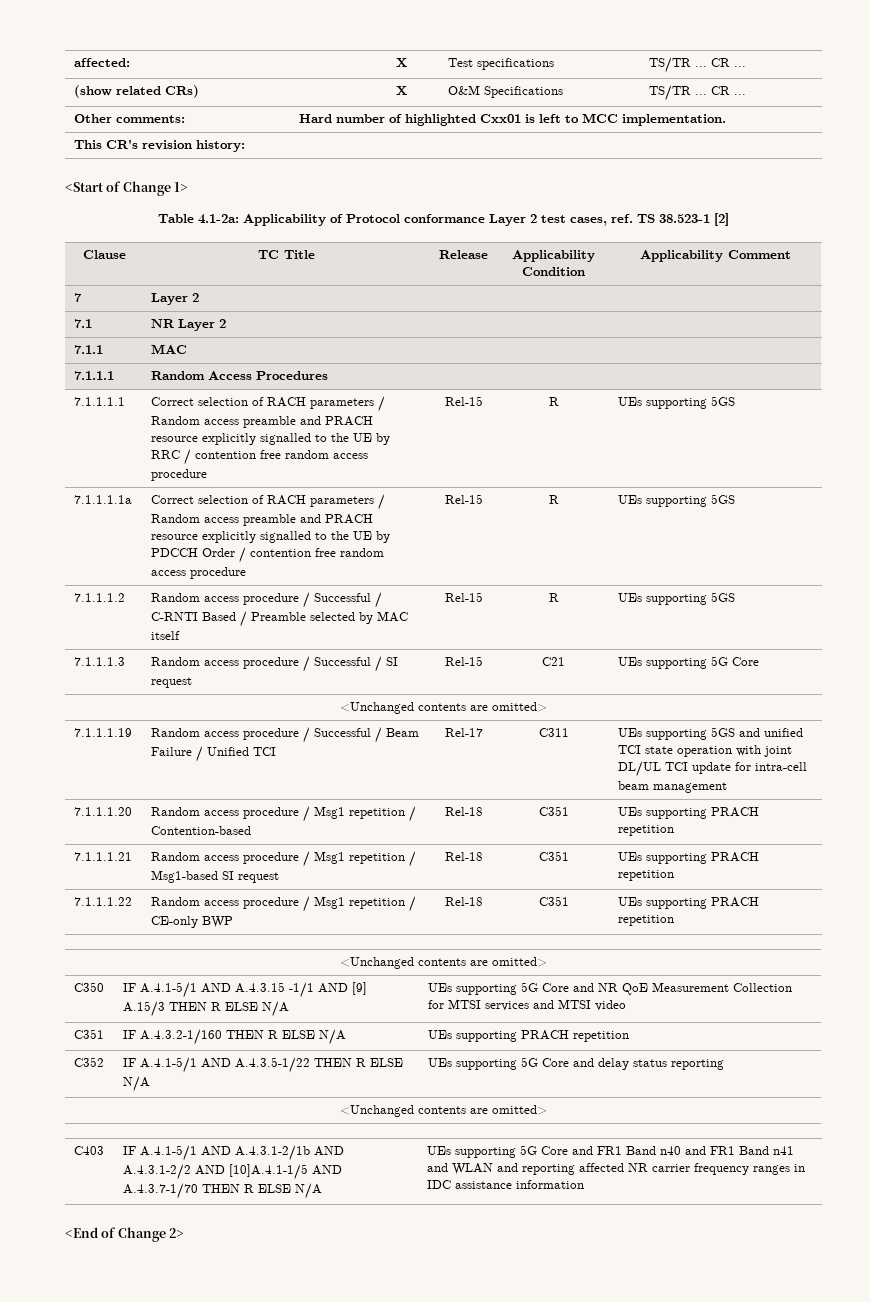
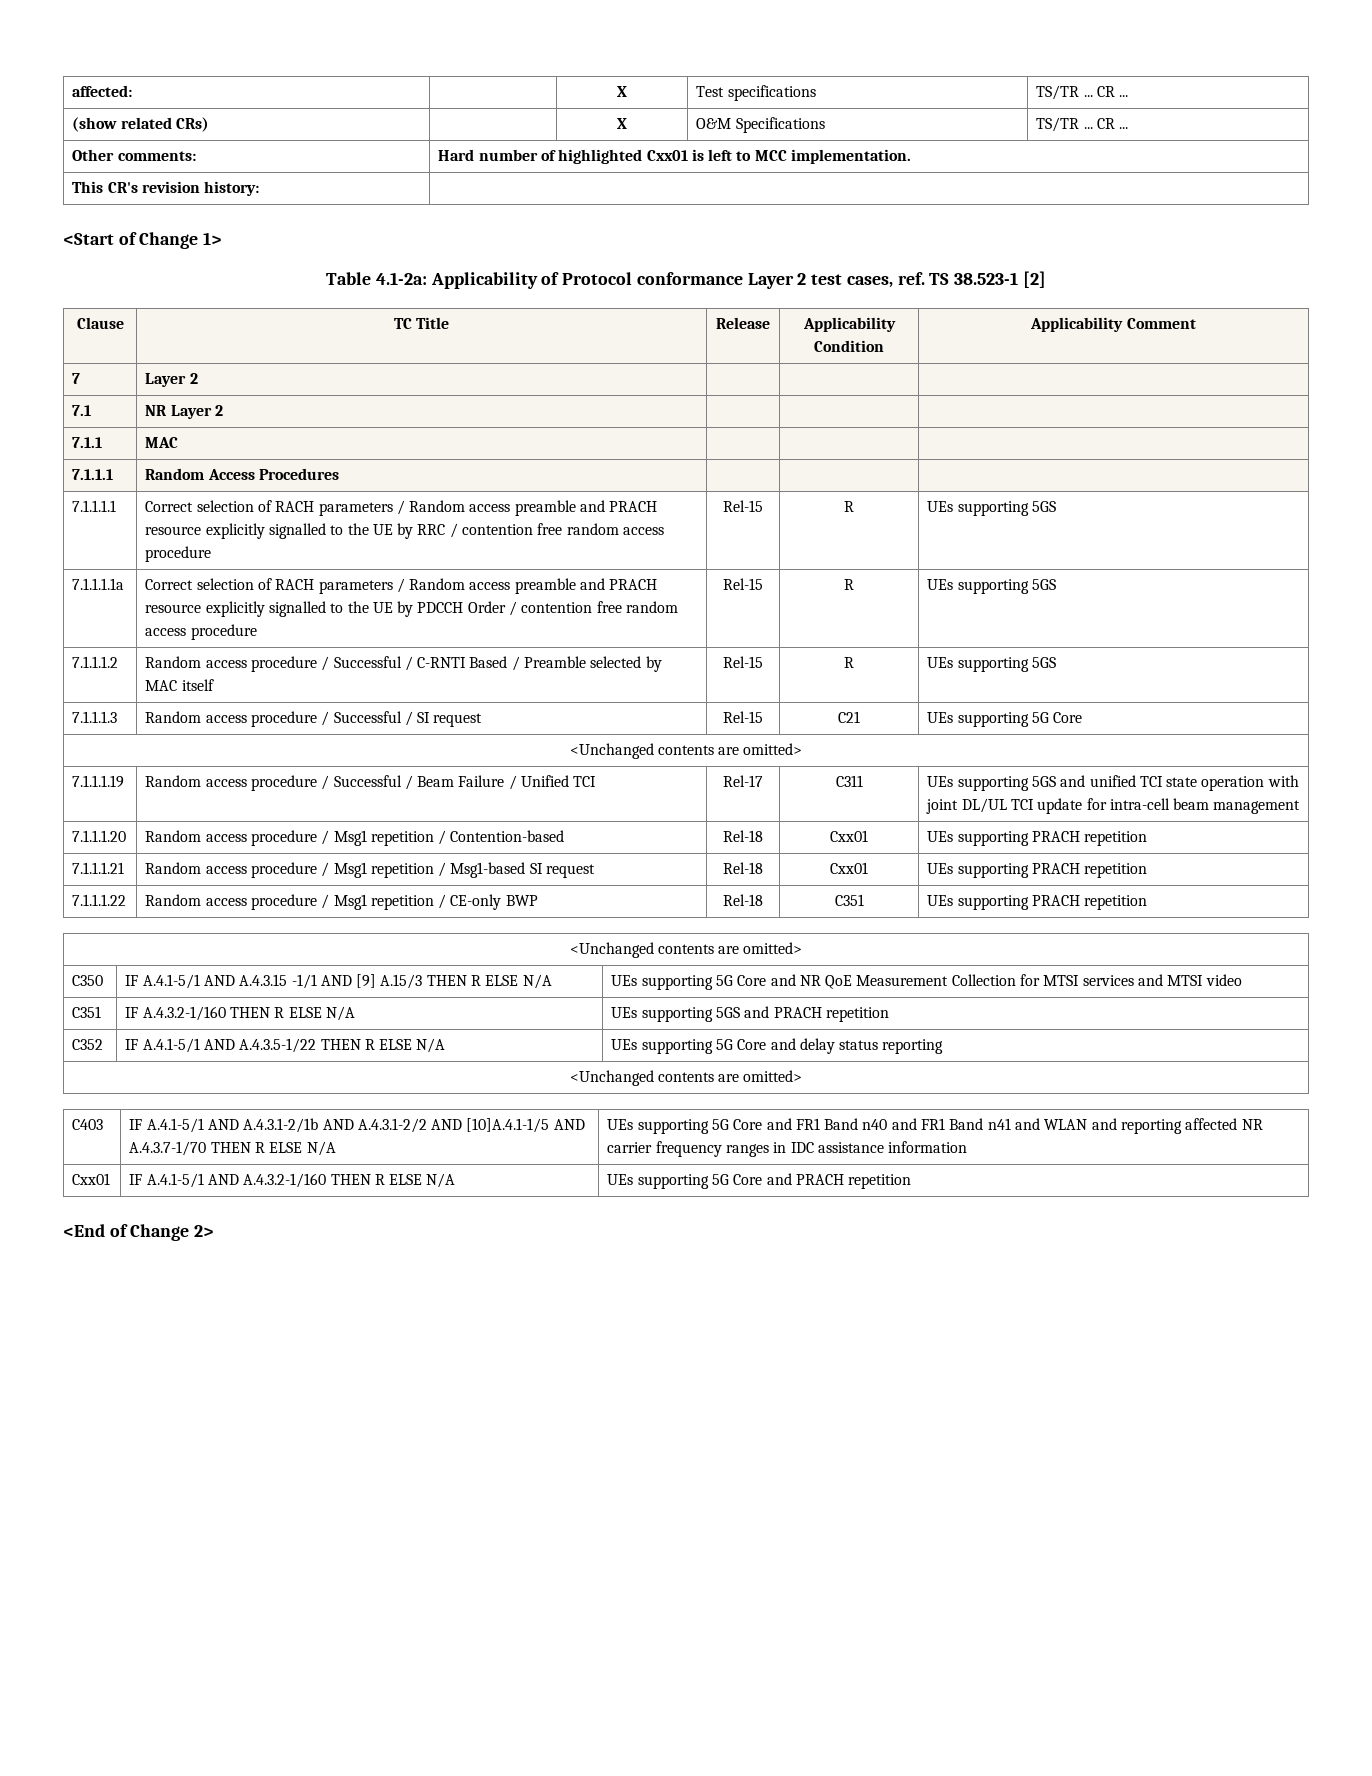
[538,806,569,816] C351 -> [830,830,868,842] Cxx01
[538,851,569,861] C351 -> [830,862,868,874] Cxx01
(518, 1036) none -> [715,1006,770,1018] 5GS and
(585, 1184) none -> [72,1173,111,1185] [129,1173,456,1188] [607,1173,912,1189] // Cxx01 | IF A.4.1-5/1 AND A.4.3.2-1/160 THEN R ELSE N/A | UEs supporting 5G Core and PRACH repetition

